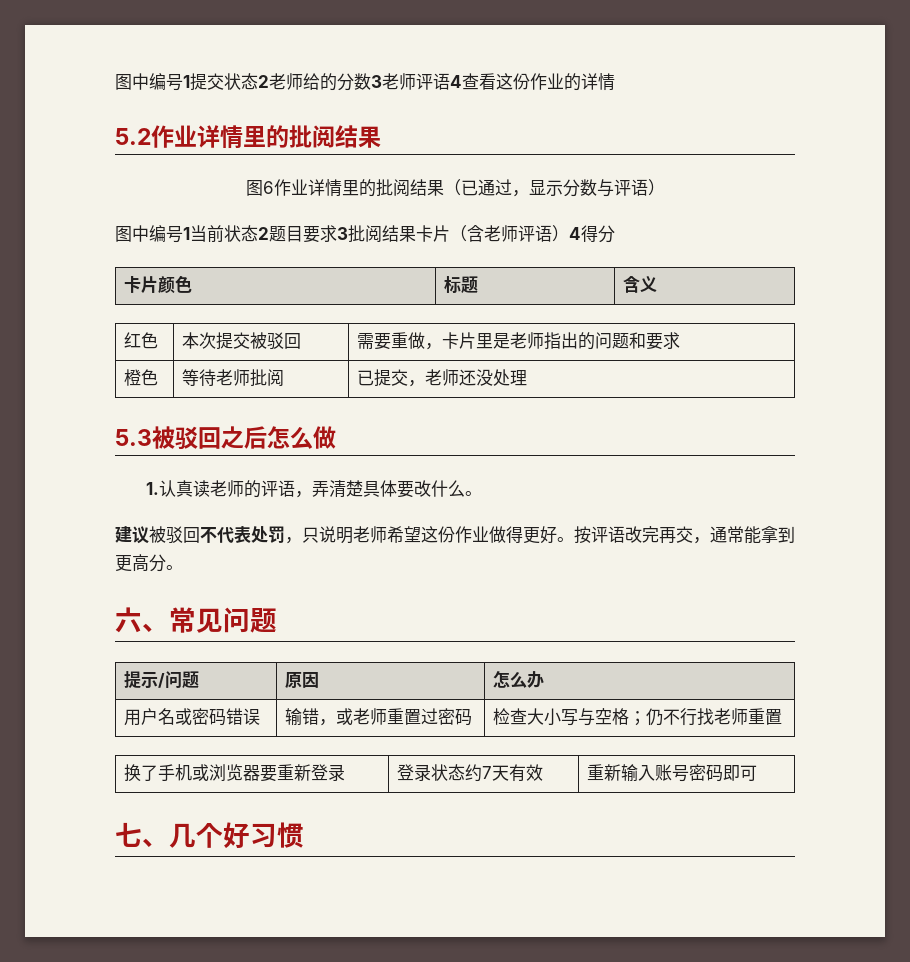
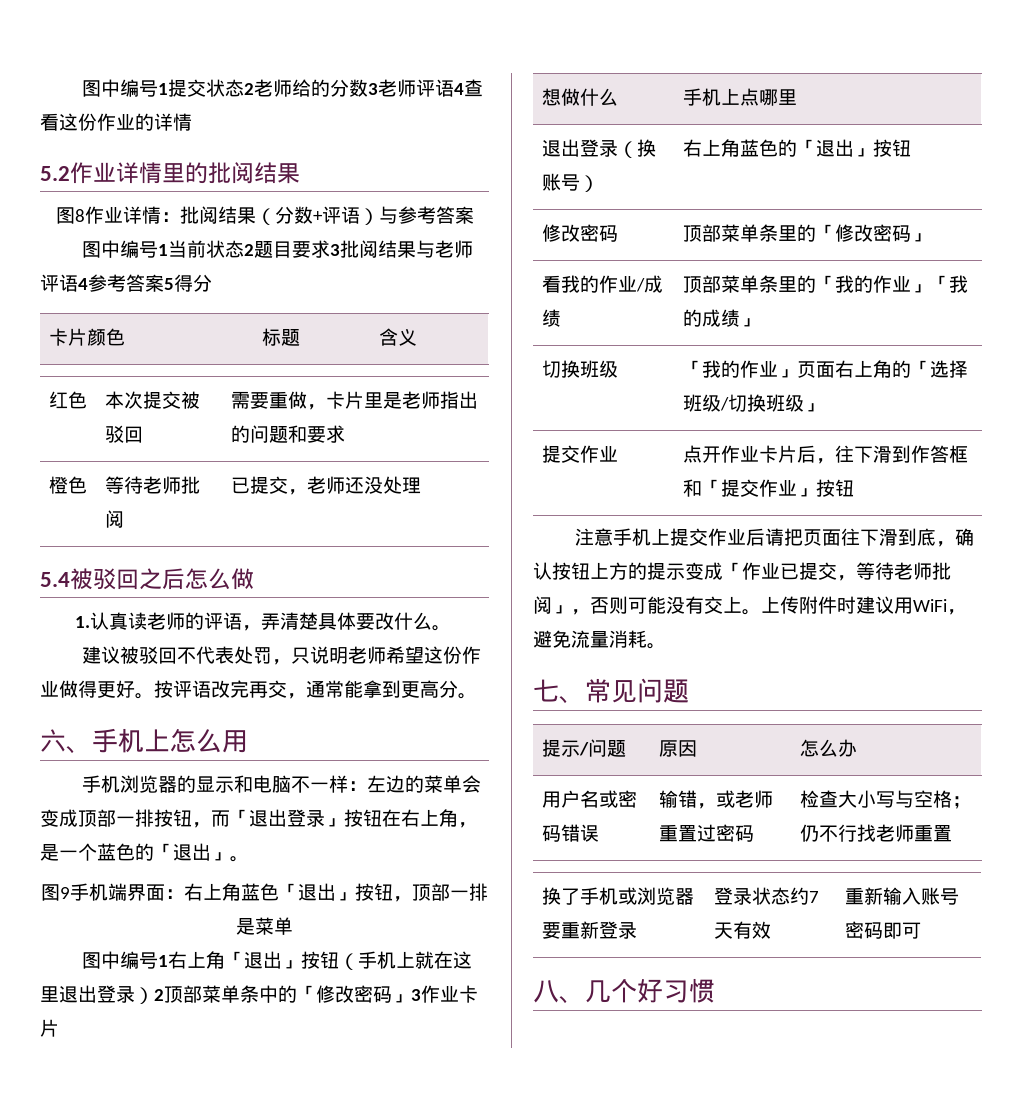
[262,179,376,197] 6作业详情里的 -> [74,206,180,224] 8作业详情：
[460,179,665,197] 已通过，显示分数与评语） -> [274,206,474,225] 分数+评语）与参考答案
[416,225,581,242] 卡片（含老师评语）4 -> [416,240,474,258] [40,274,174,292] 与老师评语4参考答案5
[115,429,152,446] 5.3 -> [40,572,70,587] 5.4
(169, 627) none -> [92,728,248,753] [82,775,482,793] [40,809,477,828] [40,843,249,862] [41,883,488,902] [236,917,293,935] [82,951,473,970] [40,985,478,1004] [40,1019,59,1037] [541,88,618,106] [682,88,797,106] [541,139,656,158] [541,173,599,192] [682,139,911,157] [541,224,618,242] [682,224,930,242] [541,275,663,293] [541,309,561,327] [682,275,968,293] [682,309,759,327] [541,360,618,378] [682,360,968,378] [682,394,823,412] [541,445,618,463] [682,445,968,464] [682,479,854,497] [575,528,975,547] [533,562,951,581] [533,596,966,615] [533,630,666,649] [533,679,585,704] 手机上怎么用 // 手机浏览器的显示和电脑不一样：左边的菜单会变成顶部一排按钮，而「退出登录」按钮在右上角，是一个蓝色的「退出」。 // 图9手机端界面：右上角蓝色「退出」按钮，顶部一排是菜单 // 图中编号1右上角「退出」按钮（手机上就在这里退出登录）2顶部菜单条中的「修改密码」3作业卡片 // 想做什么 | 手机上点哪里 // 退出登录（换账号） | 右上角蓝色的「退出」按钮 // 修改密码 | 顶部菜单条里的「修改密码」 // 看我的作业/成绩 | 顶部菜单条里的「我的作业」「我的成绩」 // 切换班级 | 「我的作业」页面右上角的「选择班级/切换班级」 // 提交作业 | 点开作业卡片后，往下滑到作答框和「提交作业」按钮 // 注意手机上提交作业后请把页面往下滑到底，确认按钮上方的提示变成「作业已提交，等待老师批阅」，否则可能没有交上。上传附件时建议用WiFi，避免流量消耗。 // 七、
[115,822,142,847] 七 -> [533,980,559,1003] 八

